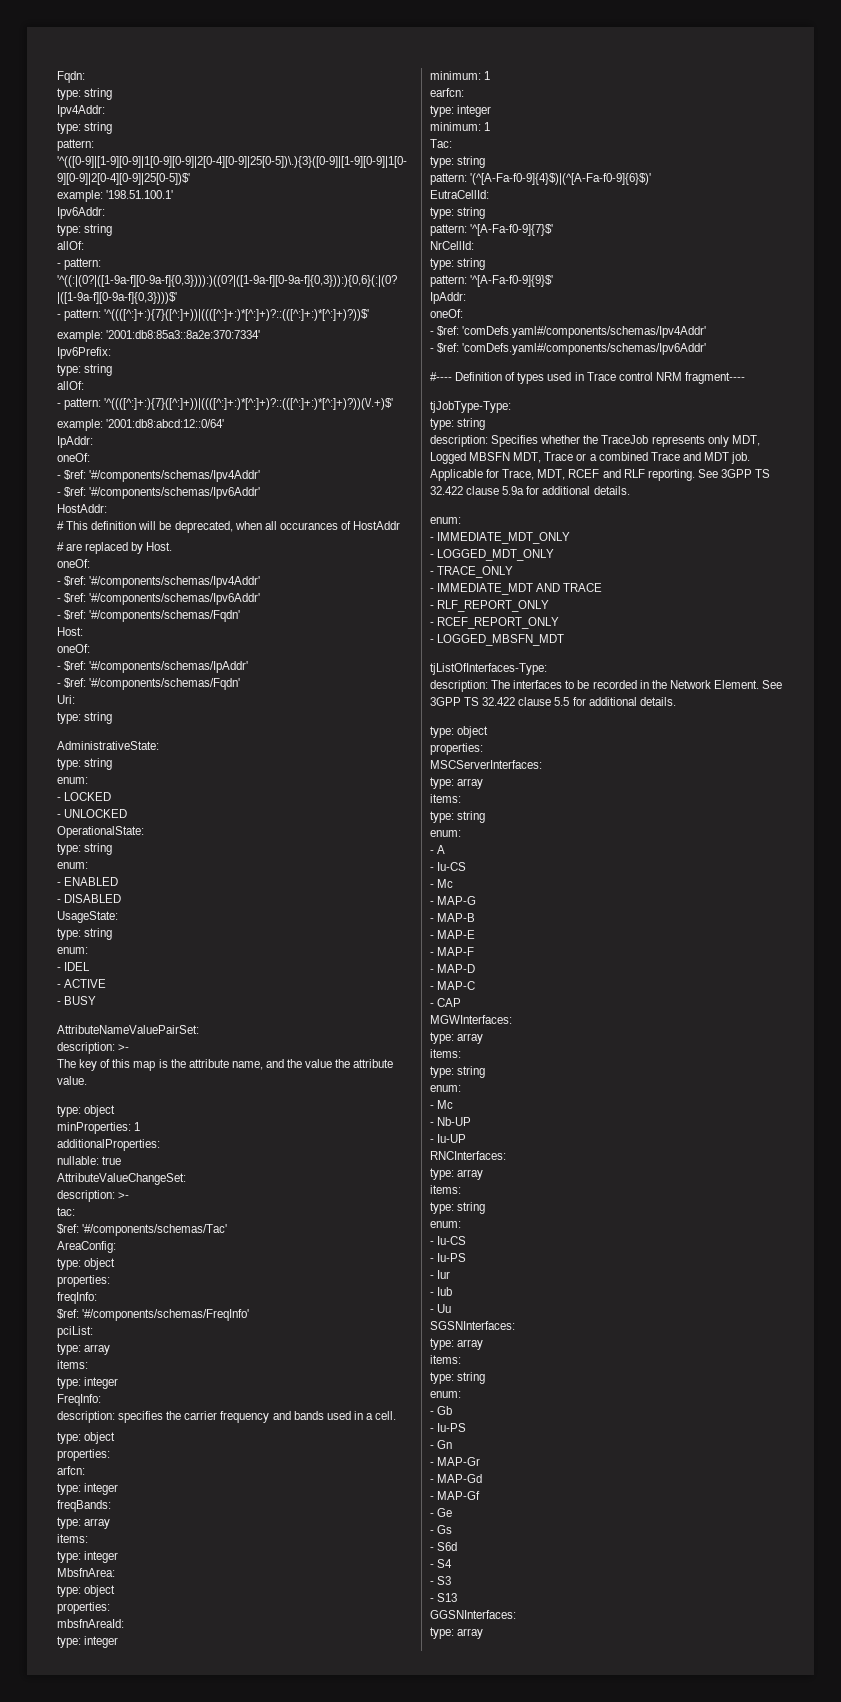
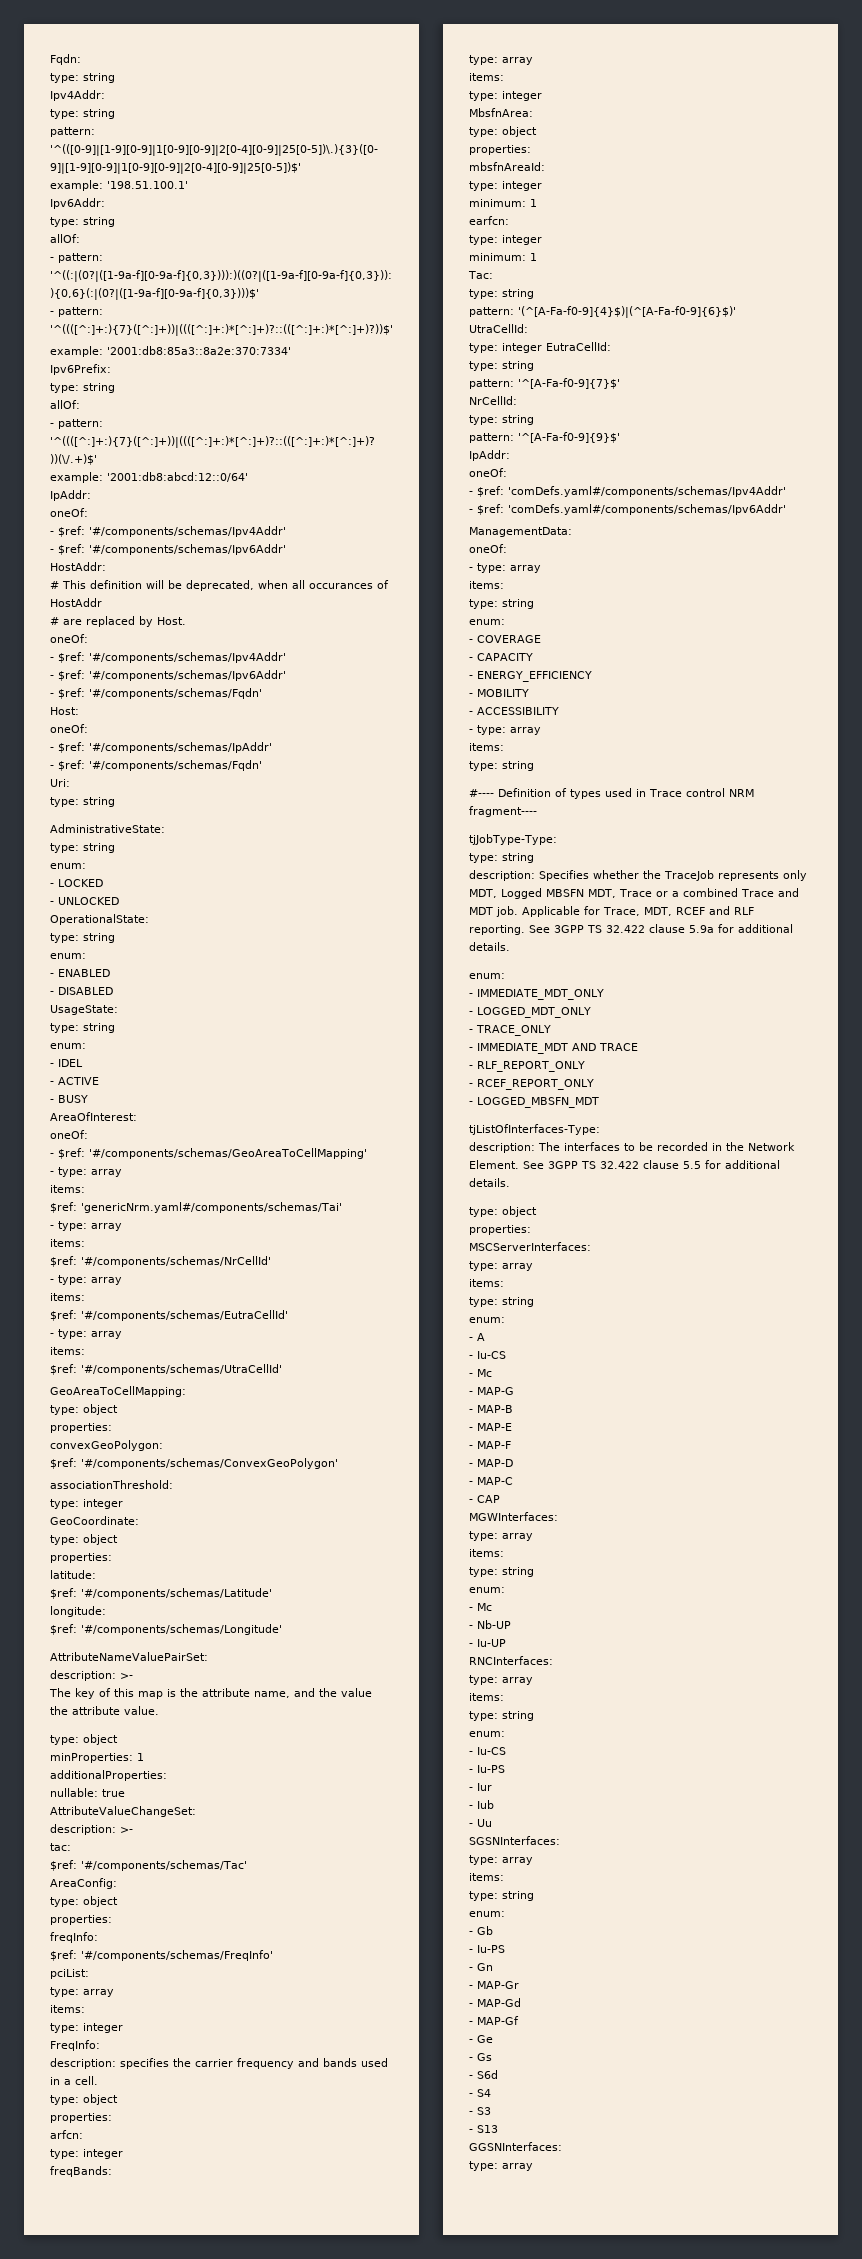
(97, 1000) none -> [50,1112,137,1121] [50,1130,88,1139] [50,1148,367,1159] [50,1167,122,1177] [50,1185,85,1193] [50,1202,342,1213] [50,1221,122,1231] [50,1239,85,1247] [50,1256,271,1267] [50,1275,122,1285] [50,1293,85,1301] [50,1310,288,1321] [50,1329,122,1339] [50,1347,85,1355] [50,1364,282,1375] [50,1386,186,1397] [50,1404,118,1415] [50,1423,112,1433] [50,1440,163,1451] [50,1458,338,1469] [50,1480,173,1489] [50,1499,123,1509] [50,1516,139,1525] [50,1534,118,1545] [50,1553,112,1563] [50,1570,96,1579] [50,1588,272,1599] [50,1606,106,1617] [50,1624,282,1635] // AreaOfInterest: // oneOf: // - $ref: '#/components/schemas/GeoAreaToCellMapping' // - type: array // items: // $ref: 'genericNrm.yaml#/components/schemas/Tai' // - type: array // items: // $ref: '#/components/schemas/NrCellId' // - type: array // items: // $ref: '#/components/schemas/EutraCellId' // - type: array // items: // $ref: '#/components/schemas/UtraCellId' // GeoAreaToCellMapping: // type: object // properties: // convexGeoPolygon: // $ref: '#/components/schemas/ConvexGeoPolygon' // associationThreshold: // type: integer // GeoCoordinate: // type: object // properties: // latitude: // $ref: '#/components/schemas/Latitude' // longitude: // $ref: '#/components/schemas/Longitude'
(652, 179) none -> [469,324,528,333] [469,343,542,353] UtraCellId: // type: integer
(707, 349) none -> [469,527,572,537] [469,544,507,553] [469,563,541,573] [469,581,504,589] [469,599,534,609] [469,619,505,625] [469,635,541,643] [469,653,533,661] [469,671,592,682] [469,689,529,697] [469,707,559,715] [469,725,541,735] [469,743,504,751] [469,761,534,771] // ManagementData: // oneOf: // - type: array // items: // type: string // enum: // - COVERAGE // - CAPACITY // - ENERGY_EFFICIENCY // - MOBILITY // - ACCESSIBILITY // - type: array // items: // type: string

